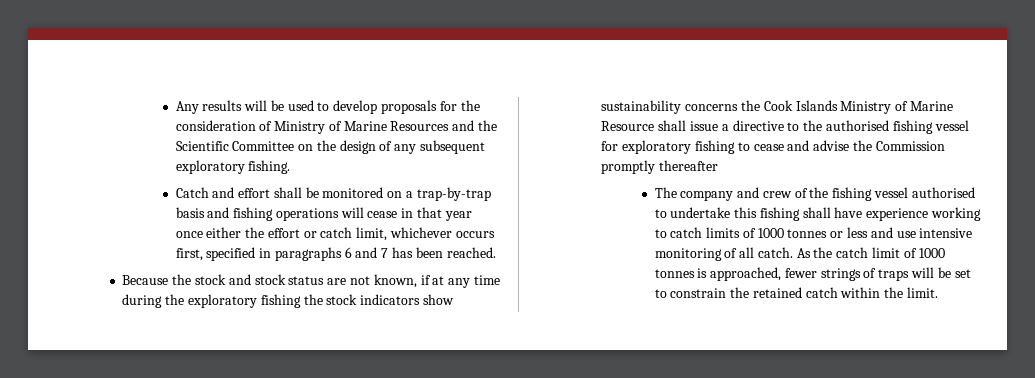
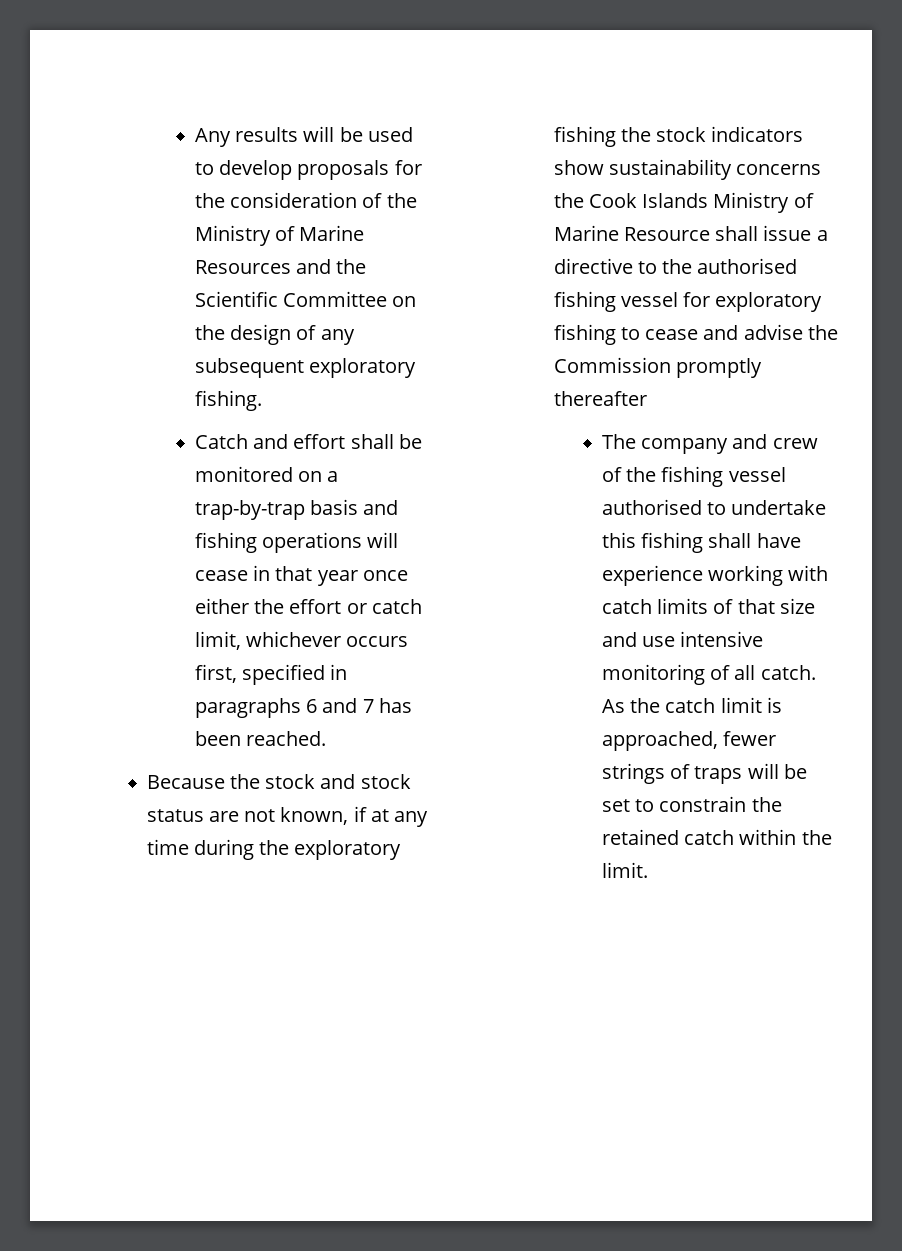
(273, 126) none -> [386,193,417,208] the
[654,229,667,238] to -> [788,565,829,581] with
[757,227,869,238] 1000 tonnes or less -> [737,598,815,614] that size
[903,248,945,258] [654,269,695,278] of 1000 tonnes -> (762, 705) none

